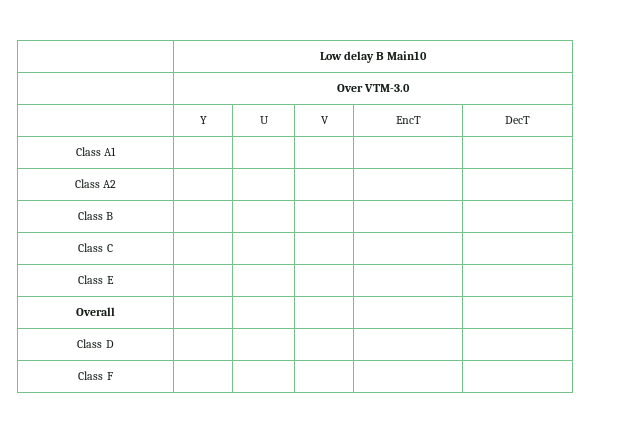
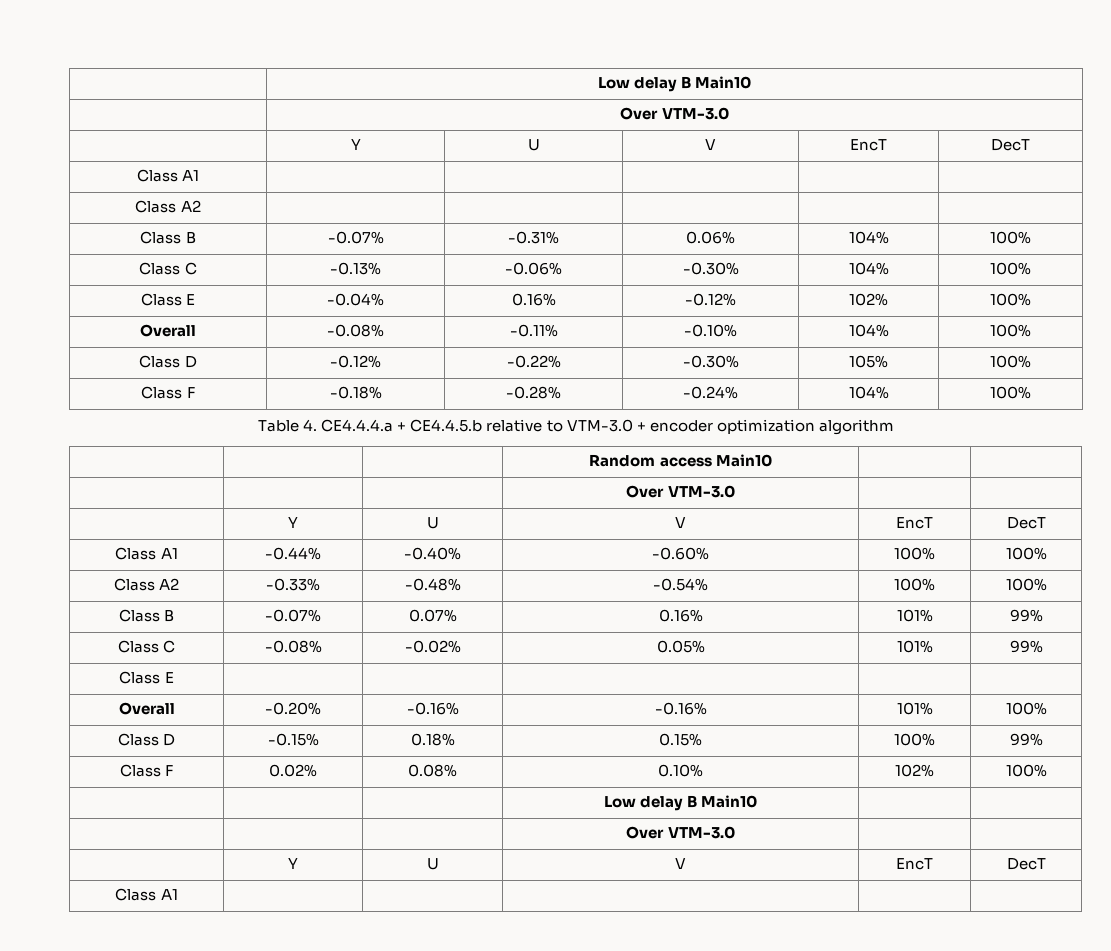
[78,243,113,252] [78,275,114,284] [76,307,115,316] [77,339,114,348] [78,371,113,380] | | | | // Class C | | | | | // Class E | | | | | // Overall | | | | | // Class D | | | | | // Class F -> [327,231,384,244] [508,231,559,244] [686,231,736,244] [848,231,889,244] [990,231,1031,244] [139,262,197,275] [330,262,381,275] [505,262,562,275] [682,262,739,275] [848,262,889,275] [990,262,1031,275] [140,293,196,306] [327,293,384,306] [511,293,556,306] [685,293,737,306] [849,293,888,306] [990,293,1031,306] [140,324,196,337] [327,324,384,337] [509,324,558,337] [684,324,738,337] [848,324,889,337] [990,324,1031,337] [139,355,197,368] [330,355,381,368] [506,355,561,368] [682,355,739,368] [849,355,888,368] [990,355,1031,368] [141,386,195,399] [329,386,382,399] [506,386,561,399] [683,386,739,399] [848,386,889,399] [990,386,1031,399] [258,419,894,435] [589,454,772,467] [626,485,735,498] [288,517,298,528] [426,517,439,529] [675,517,687,528] [896,517,933,529] [1006,517,1046,529] [115,547,178,560] [265,547,321,560] [404,547,461,560] [652,547,710,560] [894,547,935,560] [1005,547,1047,560] [113,578,180,591] [266,578,320,591] [404,578,461,591] [653,578,709,591] [894,578,935,591] [1005,578,1047,591] [118,609,175,622] [265,609,321,622] [408,609,457,622] [658,609,703,622] [896,609,933,622] [1009,609,1043,622] [117,640,176,653] [264,640,322,653] [404,640,461,653] [656,640,705,653] [896,640,933,653] [1009,640,1043,653] [119,671,174,684] [118,702,175,715] [265,702,321,715] [406,702,459,715] [654,702,707,715] [896,702,933,715] [1005,702,1047,715] [117,733,176,746] [267,733,319,746] [410,733,455,746] [659,733,703,746] [894,733,935,746] [1009,733,1043,746] [119,764,174,777] [269,764,317,777] [408,764,457,777] [658,764,704,777] [895,764,934,777] [1005,764,1047,777] [603,795,758,811] [626,826,735,839] [288,858,298,869] [426,858,439,870] [675,858,687,869] [896,858,933,870] [1006,858,1046,870] [115,888,178,901] -0.07% | -0.31% | 0.06% | 104% | 100% // Class C | -0.13% | -0.06% | -0.30% | 104% | 100% // Class E | -0.04% | 0.16% | -0.12% | 102% | 100% // Overall | -0.08% | -0.11% | -0.10% | 104% | 100% // Class D | -0.12% | -0.22% | -0.30% | 105% | 100% // Class F | -0.18% | -0.28% | -0.24% | 104% | 100% // Table 4. CE4.4.4.a + CE4.4.5.b relative to VTM-3.0 + encoder optimization algorithm // | | | Random access Main10 | | // | | | Over VTM-3.0 | | // | Y | U | V | EncT | DecT // Class A1 | -0.44% | -0.40% | -0.60% | 100% | 100% // Class A2 | -0.33% | -0.48% | -0.54% | 100% | 100% // Class B | -0.07% | 0.07% | 0.16% | 101% | 99% // Class C | -0.08% | -0.02% | 0.05% | 101% | 99% // Class E | | | | | // Overall | -0.20% | -0.16% | -0.16% | 101% | 100% // Class D | -0.15% | 0.18% | 0.15% | 100% | 99% // Class F | 0.02% | 0.08% | 0.10% | 102% | 100% // | | | Low delay B Main10 | | // | | | Over VTM-3.0 | | // | Y | U | V | EncT | DecT // Class A1

